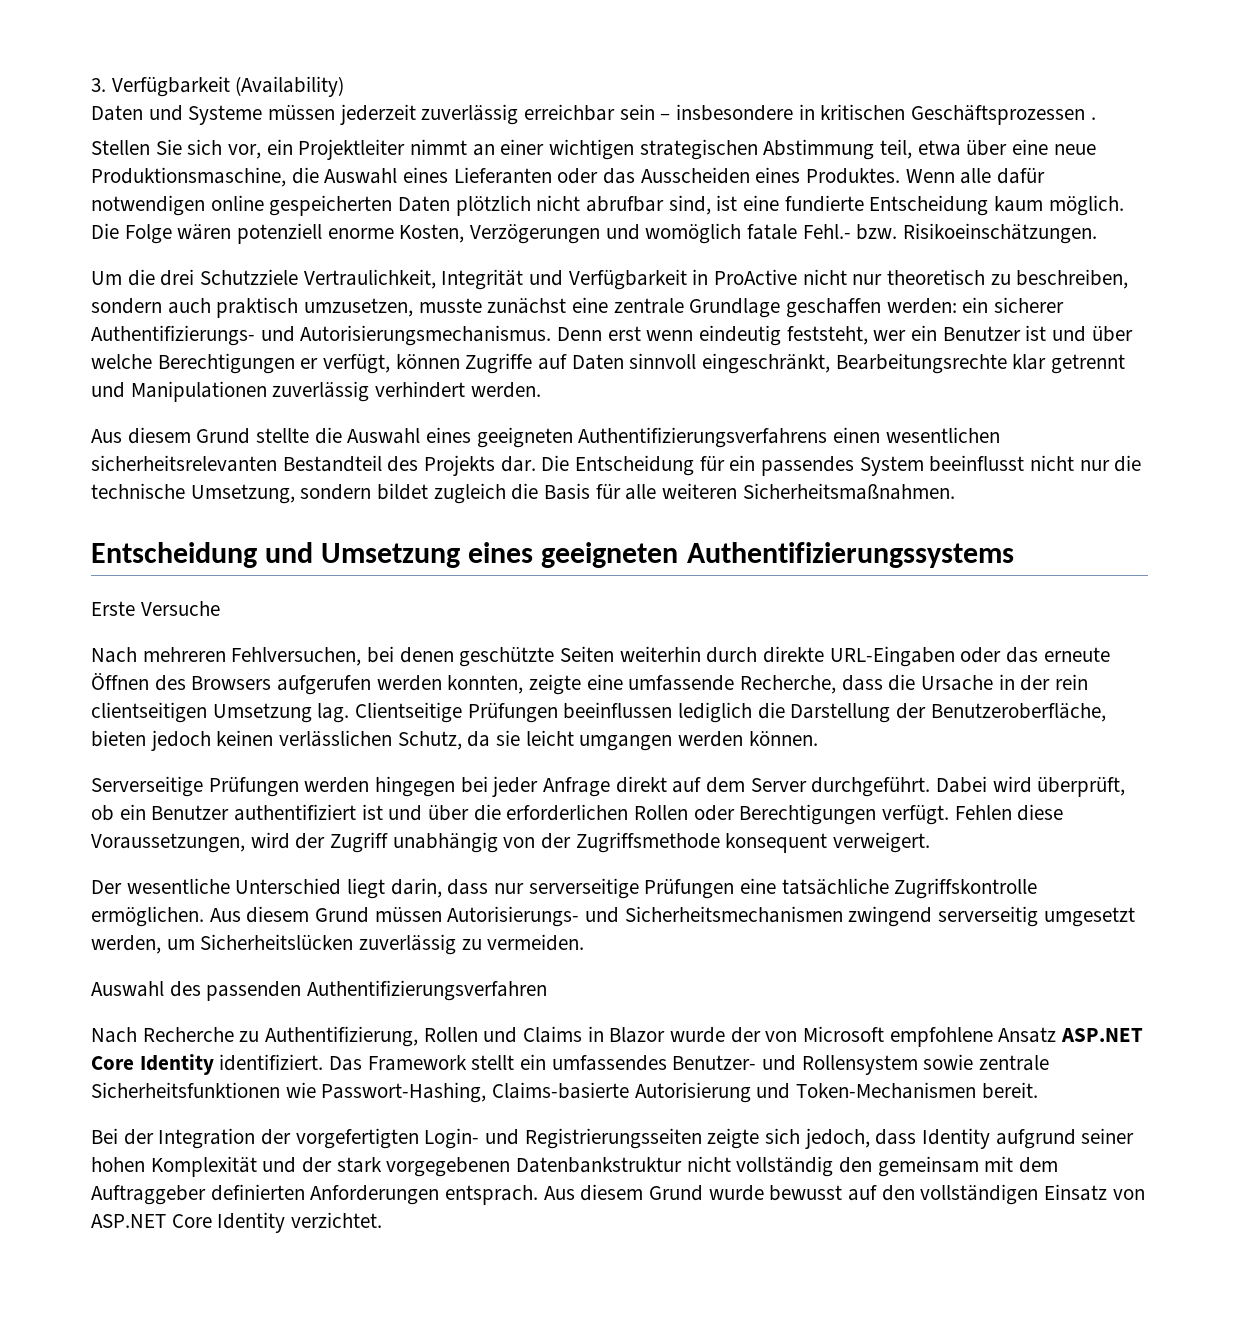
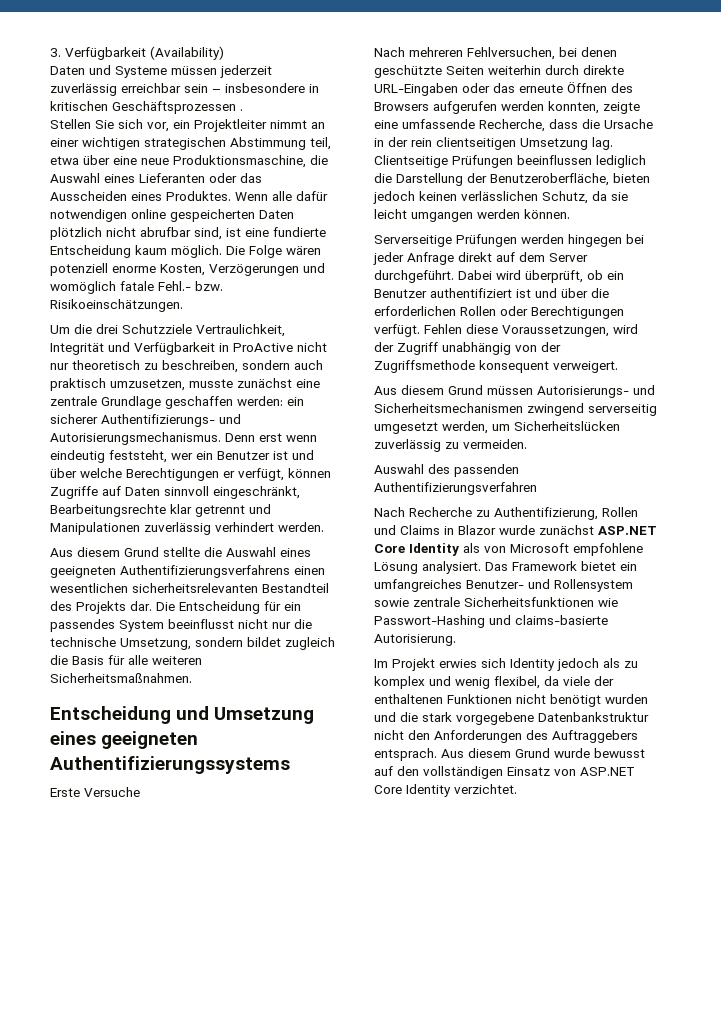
[91,878,1038,899] [91,906,204,927] Der wesentliche Unterschied liegt darin, dass nur serverseitige Prüfungen eine tatsächliche Zugriffskontrolle ermöglichen. -> (618, 367) none
[730,1026,1144,1047] [91,1054,667,1075] der von Microsoft empfohlene Ansatz ASP.NET Core Identity identifiziert. Das Framework stellt ein umfassendes -> [539,525,657,535] [374,543,643,556] [374,561,637,574] [374,579,462,592] zunächst ASP.NET Core Identity als von Microsoft empfohlene Lösung analysiert. Das Framework bietet ein umfangreiches
[321,1082,1038,1103] [91,1128,1135,1149] [91,1156,1059,1177] [91,1184,440,1205] Passwort-Hashing, Claims-basierte Autorisierung und Token-Mechanismen bereit. // Bei der Integration der vorgefertigten Login- und Registrierungsseiten zeigte sich jedoch, dass Identity aufgrund seiner hohen Komplexität und der stark vorgegebenen Datenbankstruktur nicht vollständig den gemeinsam mit dem Auftraggeber definierten Anforderungen -> [374,615,608,628] [374,634,456,646] [374,658,638,671] [374,676,614,689] [374,694,648,707] [374,712,649,725] [374,730,638,743] Passwort-Hashing und claims-basierte Autorisierung. // Im Projekt erwies sich Identity jedoch als zu komplex und wenig flexibel, da viele der enthaltenen Funktionen nicht benötigt wurden und die stark vorgegebene Datenbankstruktur nicht den Anforderungen des Auftraggebers

